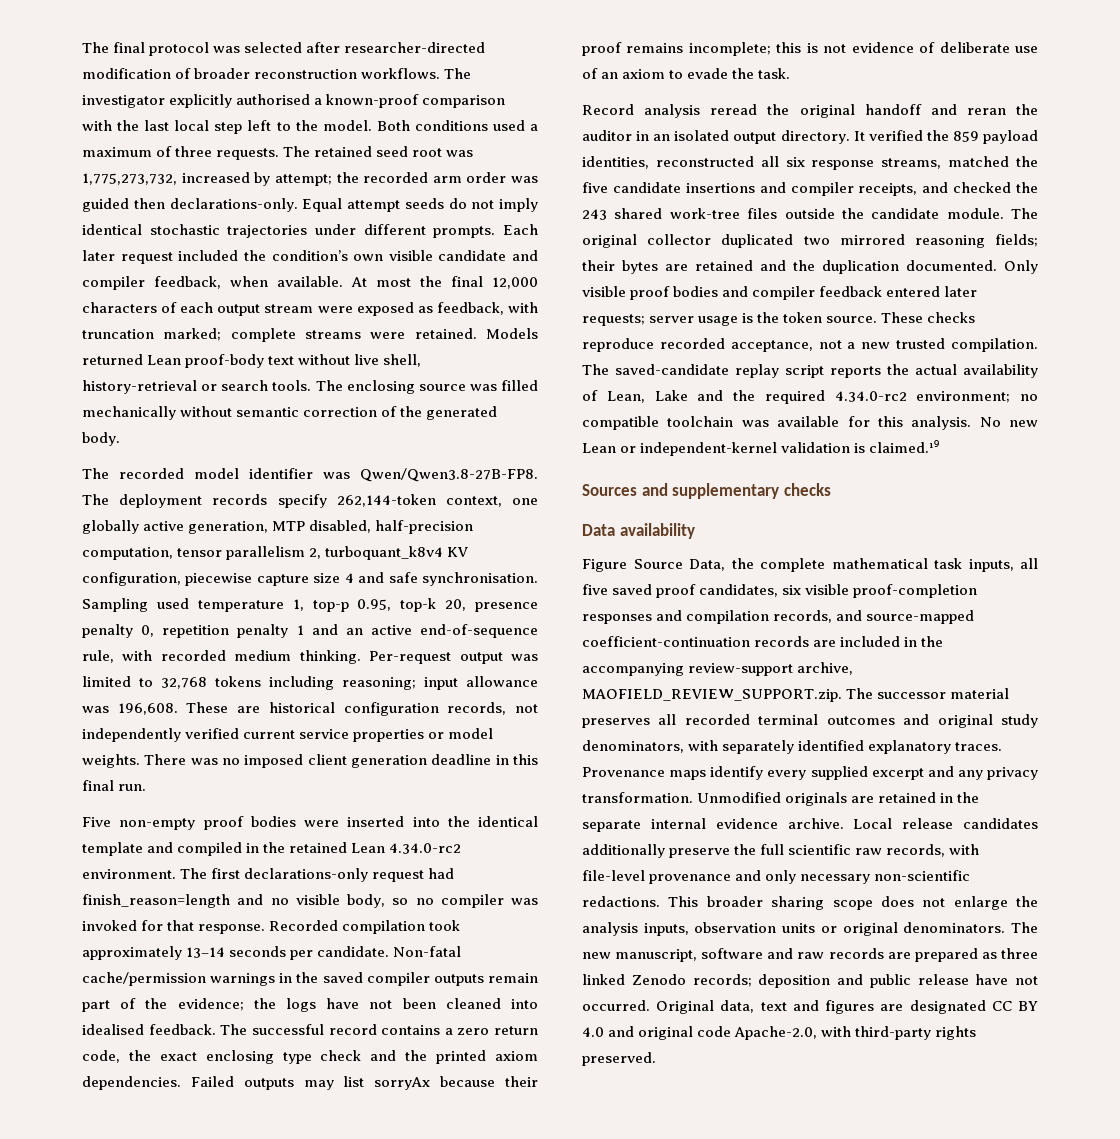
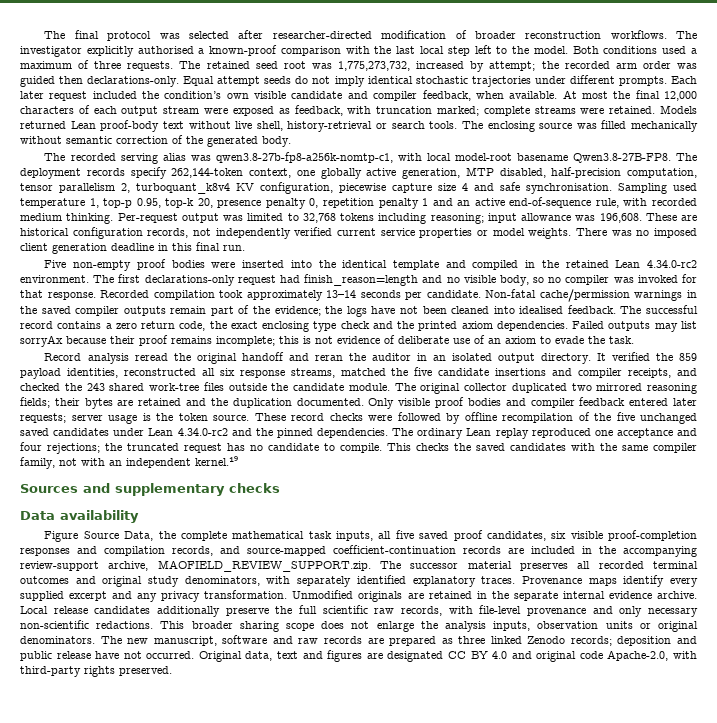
[194,468,538,482] model identifier was Qwen/Qwen3.8-27B-FP8. -> [120,152,671,164] serving alias was qwen3.8-27b-fp8-a256k-nomtp-c1, with local model-root basename Qwen3.8-27B-FP8.
[927,312,976,323] [582,338,1038,352] [582,364,1038,378] [582,390,1038,404] [582,416,1038,430] [582,440,940,456] checks reproduce recorded acceptance, not a new trusted compilation. The saved-candidate replay script reports the actual availability of Lean, Lake and the required 4.34.0-rc2 environment; no compatible toolchain was available for this analysis. No new Lean or independent-kernel validation is claimed.¹⁹ -> [291,412,697,424] [20,428,697,439] [20,442,697,454] [20,456,238,469] record checks were followed by offline recompilation of the five unchanged saved candidates under Lean 4.34.0-rc2 and the pinned dependencies. The ordinary Lean replay reproduced one acceptance and four rejections; the truncated request has no candidate to compile. This checks the saved candidates with the same compiler family, not with an independent kernel.¹⁹

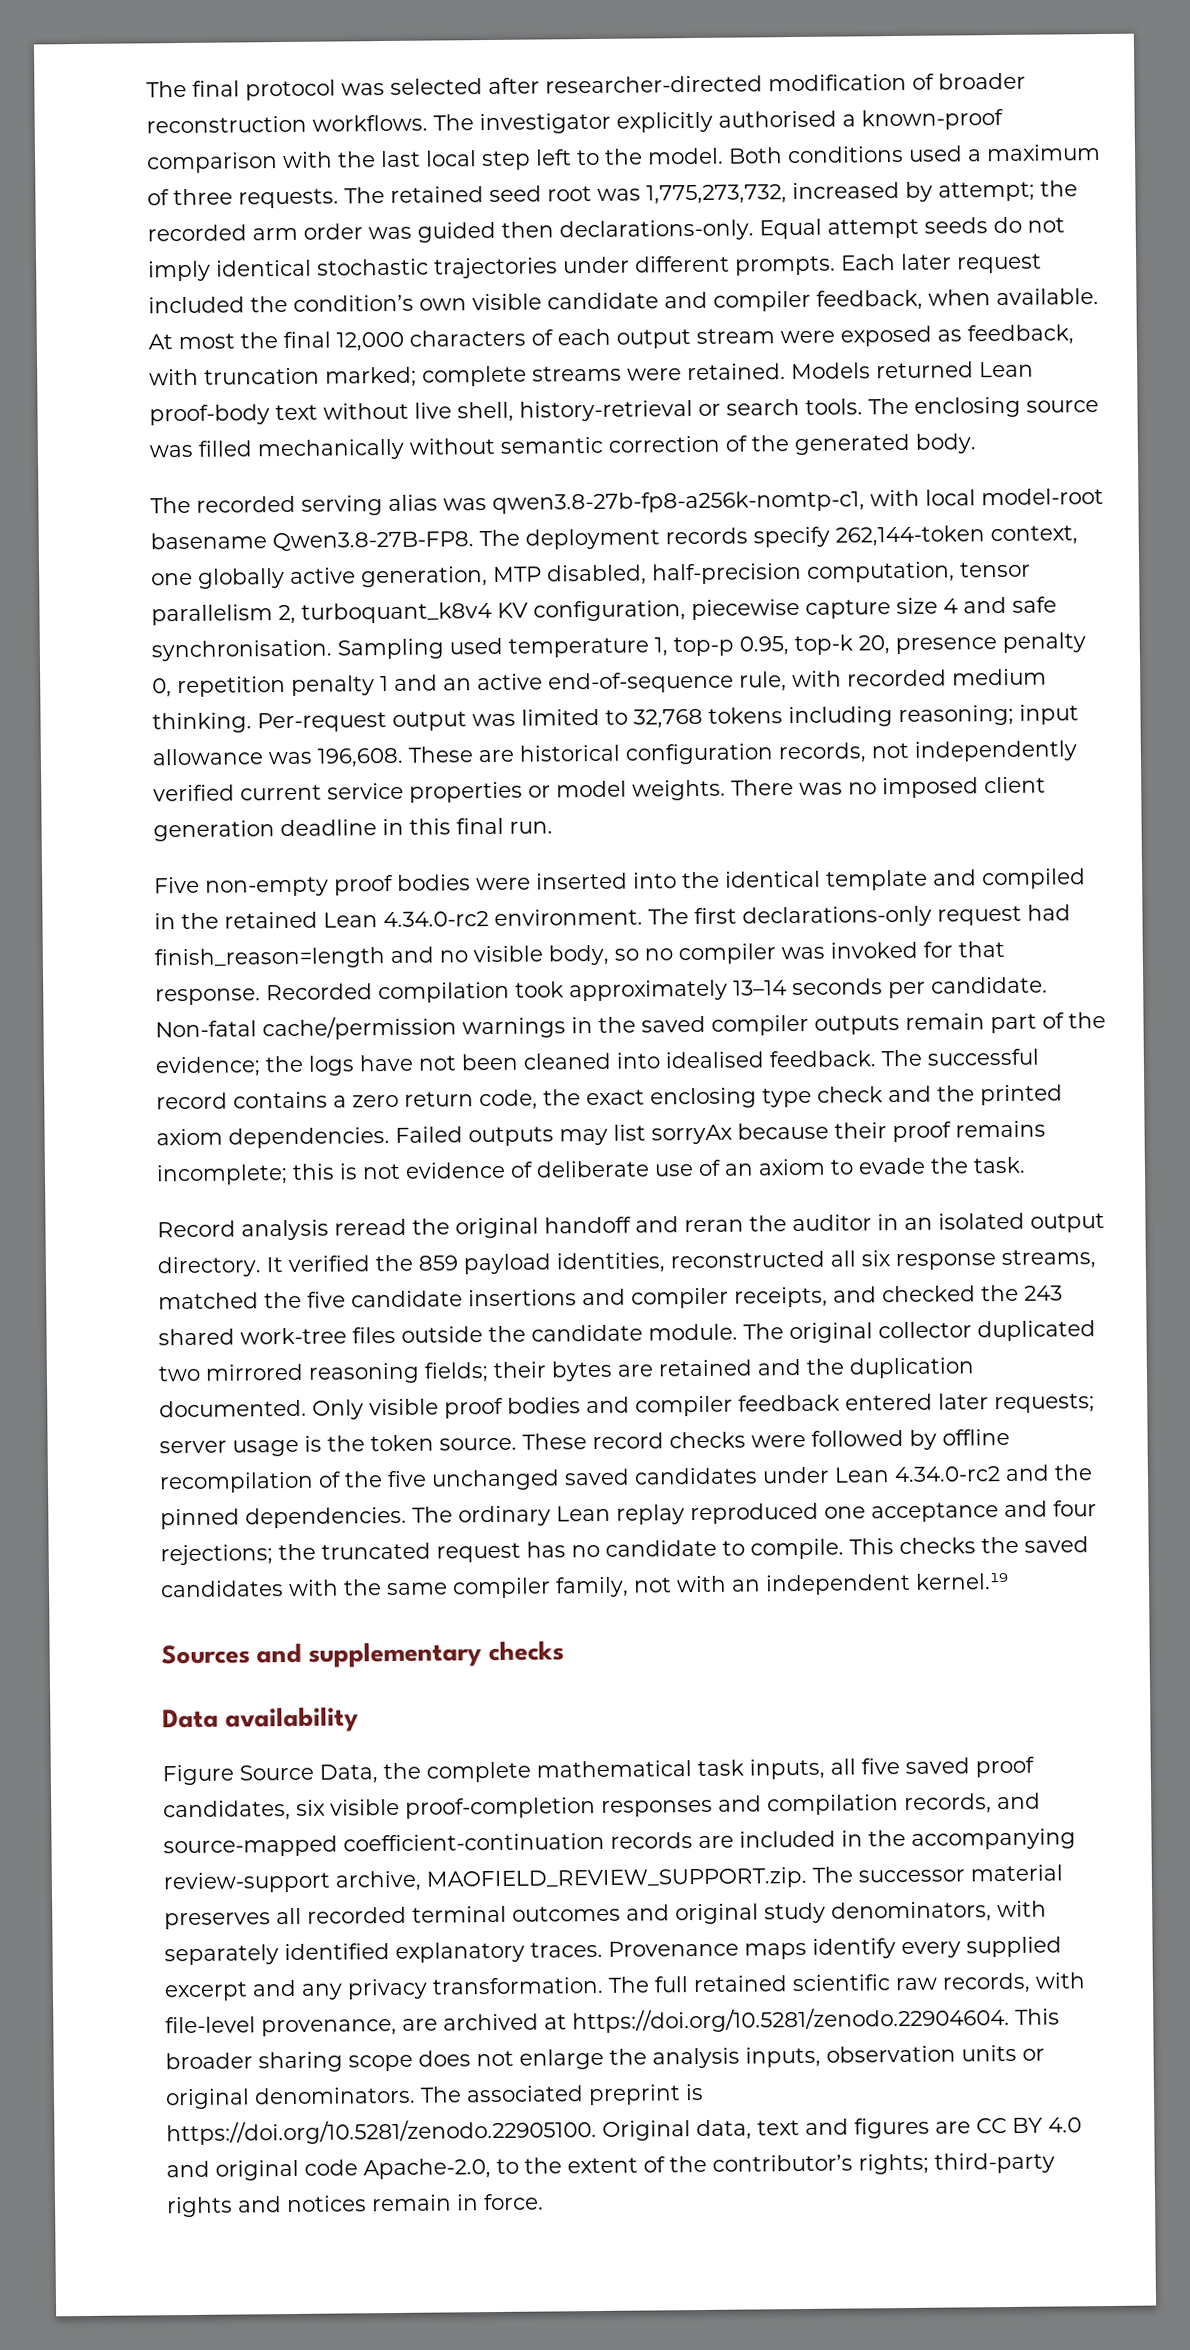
[292,590,698,602] [20,605,317,617] Unmodified originals are retained in the separate internal evidence archive. Local release candidates additionally preserve the full -> [608,1975,787,1993] The full retained
[527,606,698,617] [20,620,154,629] provenance and only necessary non-scientific redactions. -> [261,2005,1010,2037] provenance, are archived at https://doi.org/10.5281/zenodo.22904604.
[127,635,697,646] [20,651,195,661] new manuscript, software and raw records are prepared as three linked Zenodo records; deposition and public release have not occurred. -> [466,2083,704,2106] [166,2118,597,2146] associated preprint is https://doi.org/10.5281/zenodo.22905100.
[387,651,444,662] designated -> (971, 2127) none
[672,651,697,659] [20,666,172,677] with third-party rights preserved. -> [496,2152,1055,2175] [166,2193,544,2218] to the extent of the contributor’s rights; third-party rights and notices remain in force.

